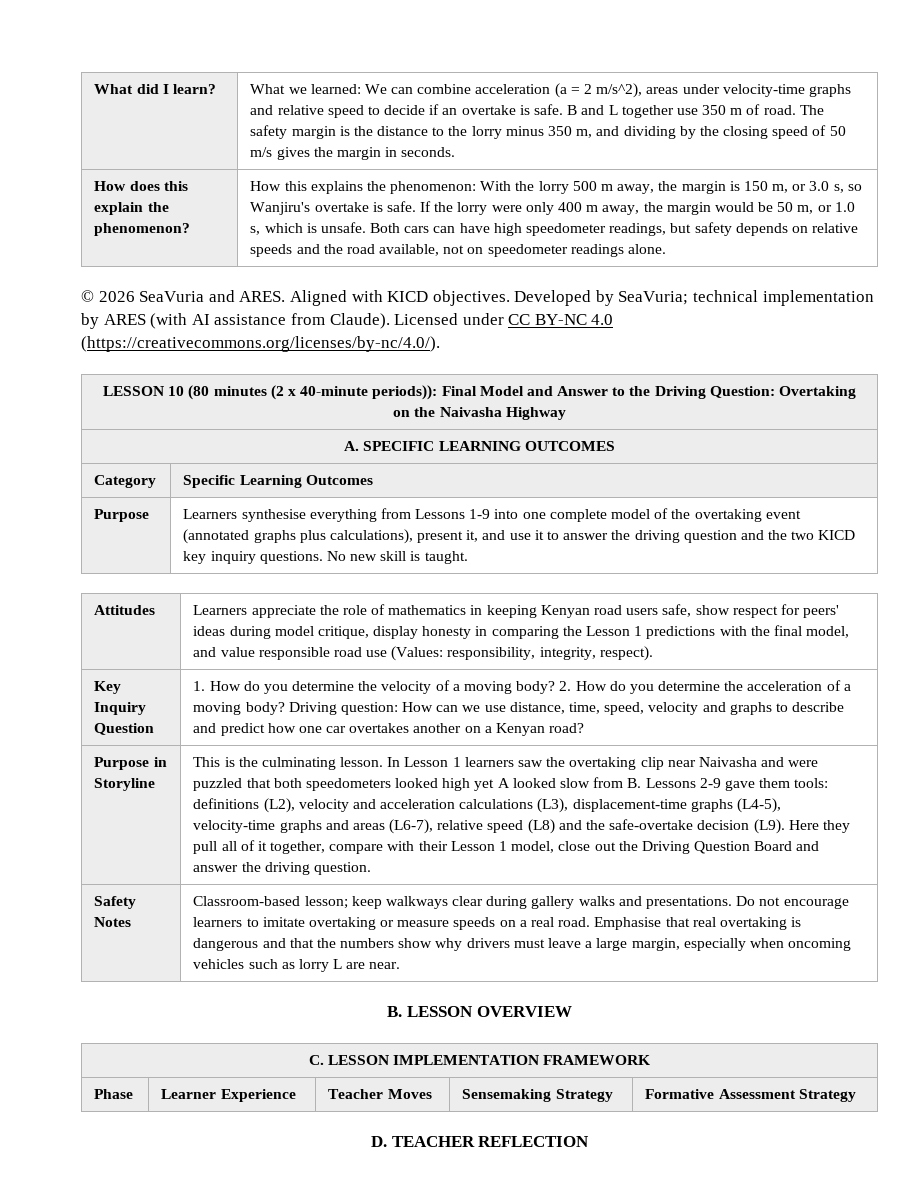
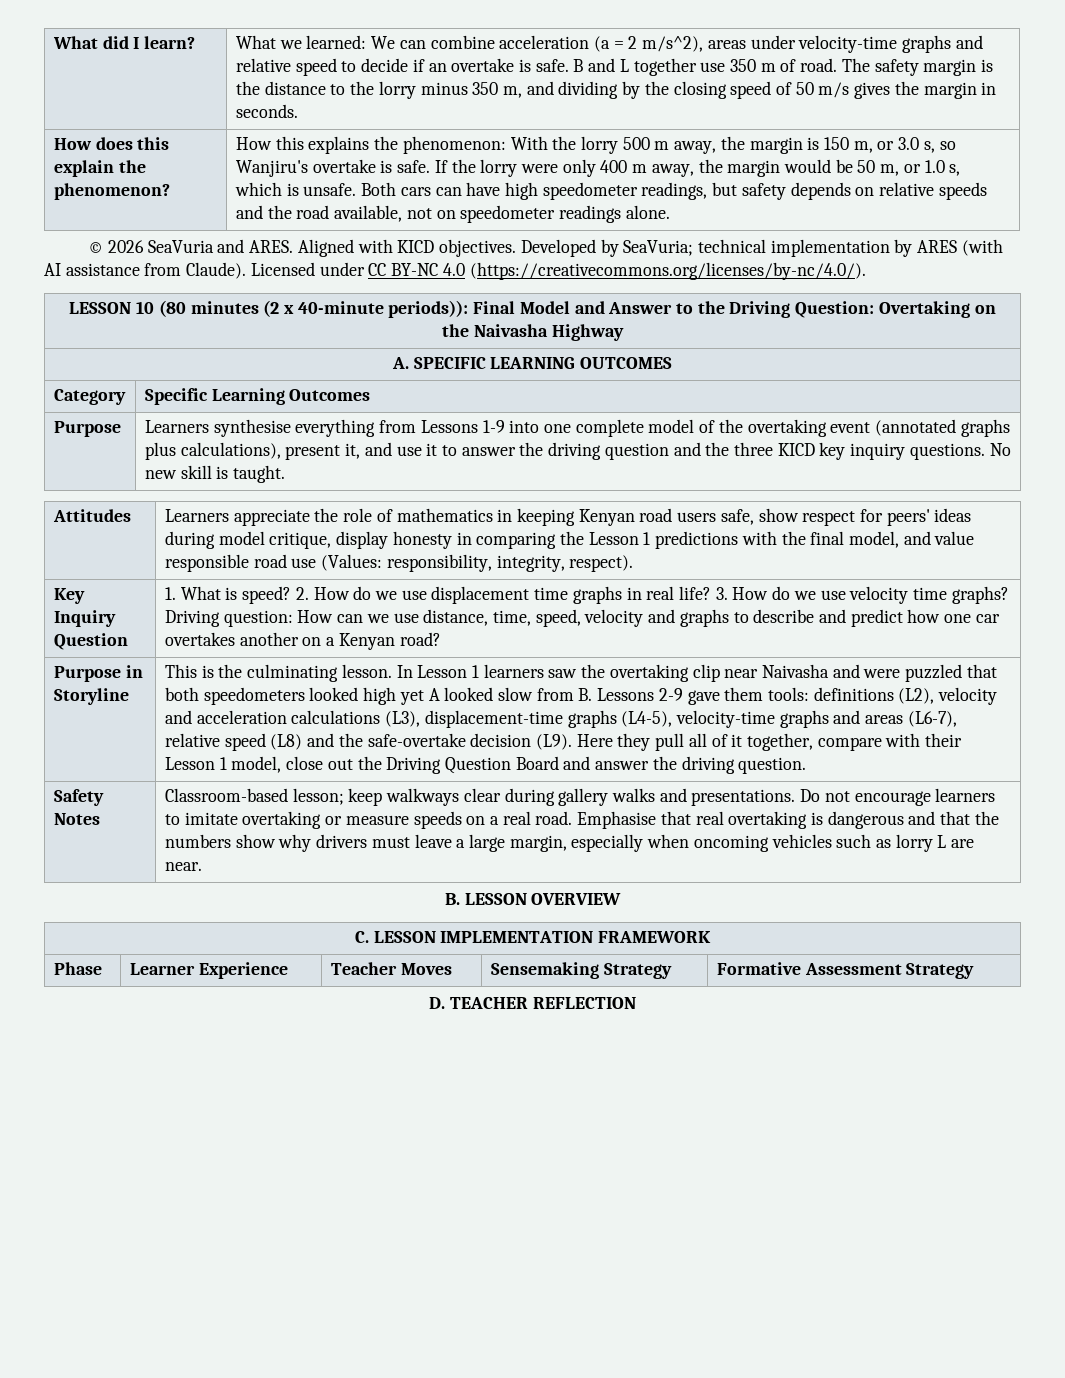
[791,531,815,540] two -> [734,442,774,456] three
[209,680,851,694] [193,702,285,715] How do you determine the velocity of a moving body? 2. How do you determine the acceleration of a moving body? -> [180,586,1009,604] What is speed? 2. How do we use displacement time graphs in real life? 3. How do we use velocity time graphs?

